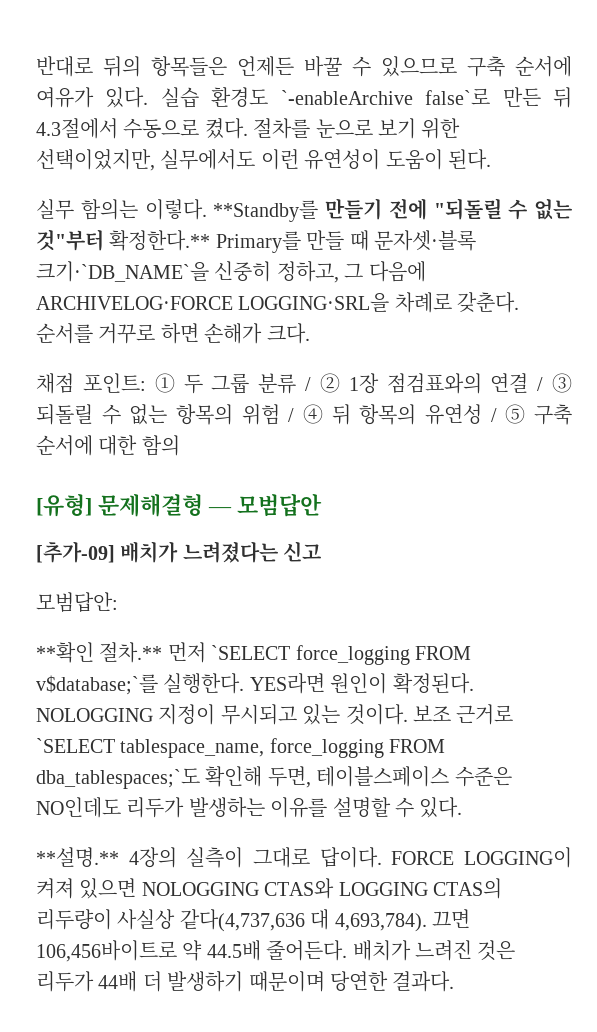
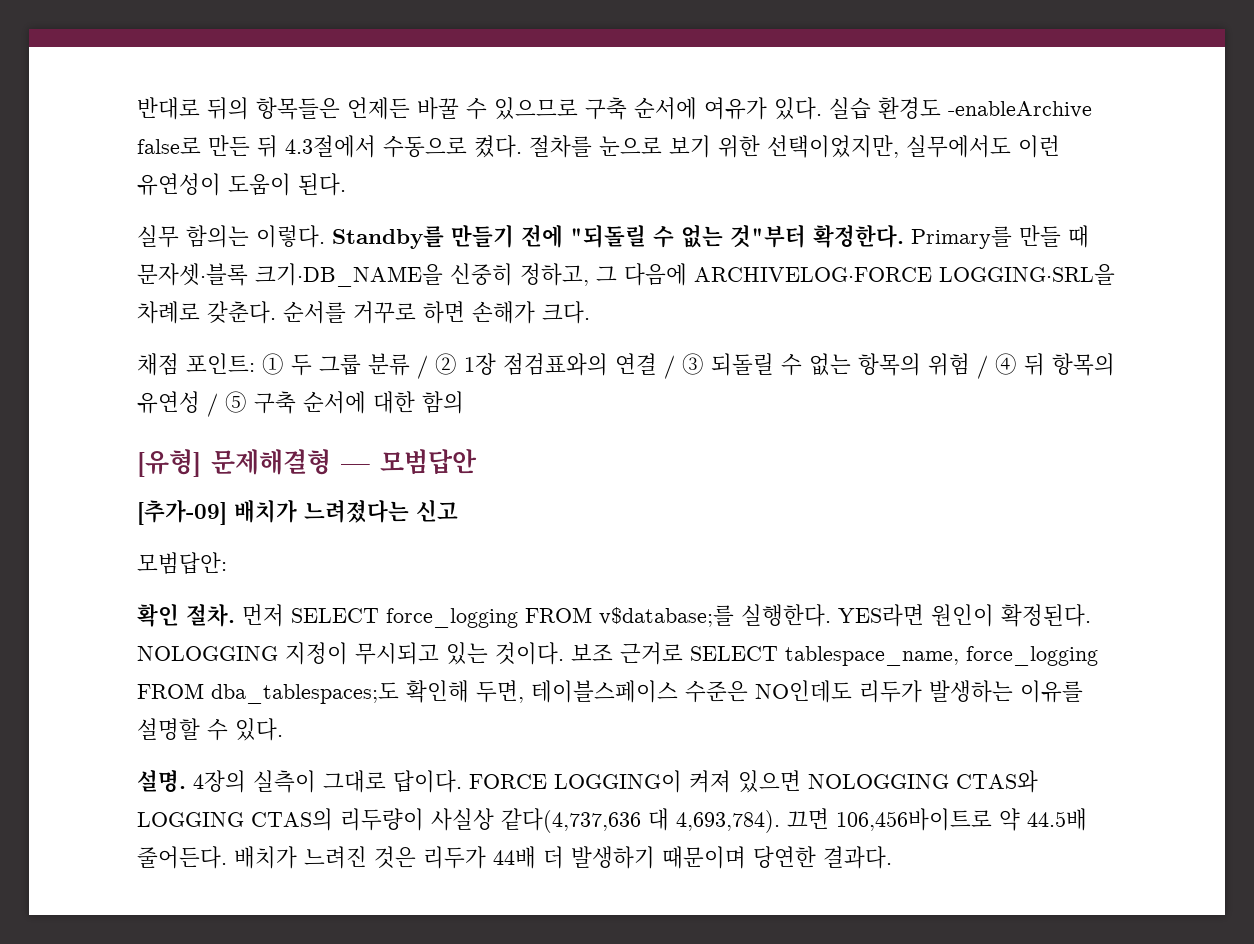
[280,88,491,105] `-enableArchive false`로 -> [948,101,1092,118] [137,137,201,154] -enableArchive false로
[213,200,319,222] **Standby를 -> [332,226,444,249] Standby를
[109,230,211,251] 확정한다.** -> [813,225,904,248] 확정한다.
[36,261,209,282] 크기·`DB_NAME`을 -> [255,263,443,287] 크기·DB_NAME을
[36,642,471,665] [36,674,158,695] **확인 절차.** 먼저 `SELECT force_logging FROM v$database;`를 -> [137,604,734,628] 확인 절차. 먼저 SELECT force_logging FROM v$database;를
[36,738,115,753] `SELECT -> [690,646,778,661] SELECT
[36,768,200,789] dba_tablespaces;`도 -> [211,682,399,704] dba_tablespaces;도
[36,847,119,867] **설명.** -> [137,770,186,792] 설명.

